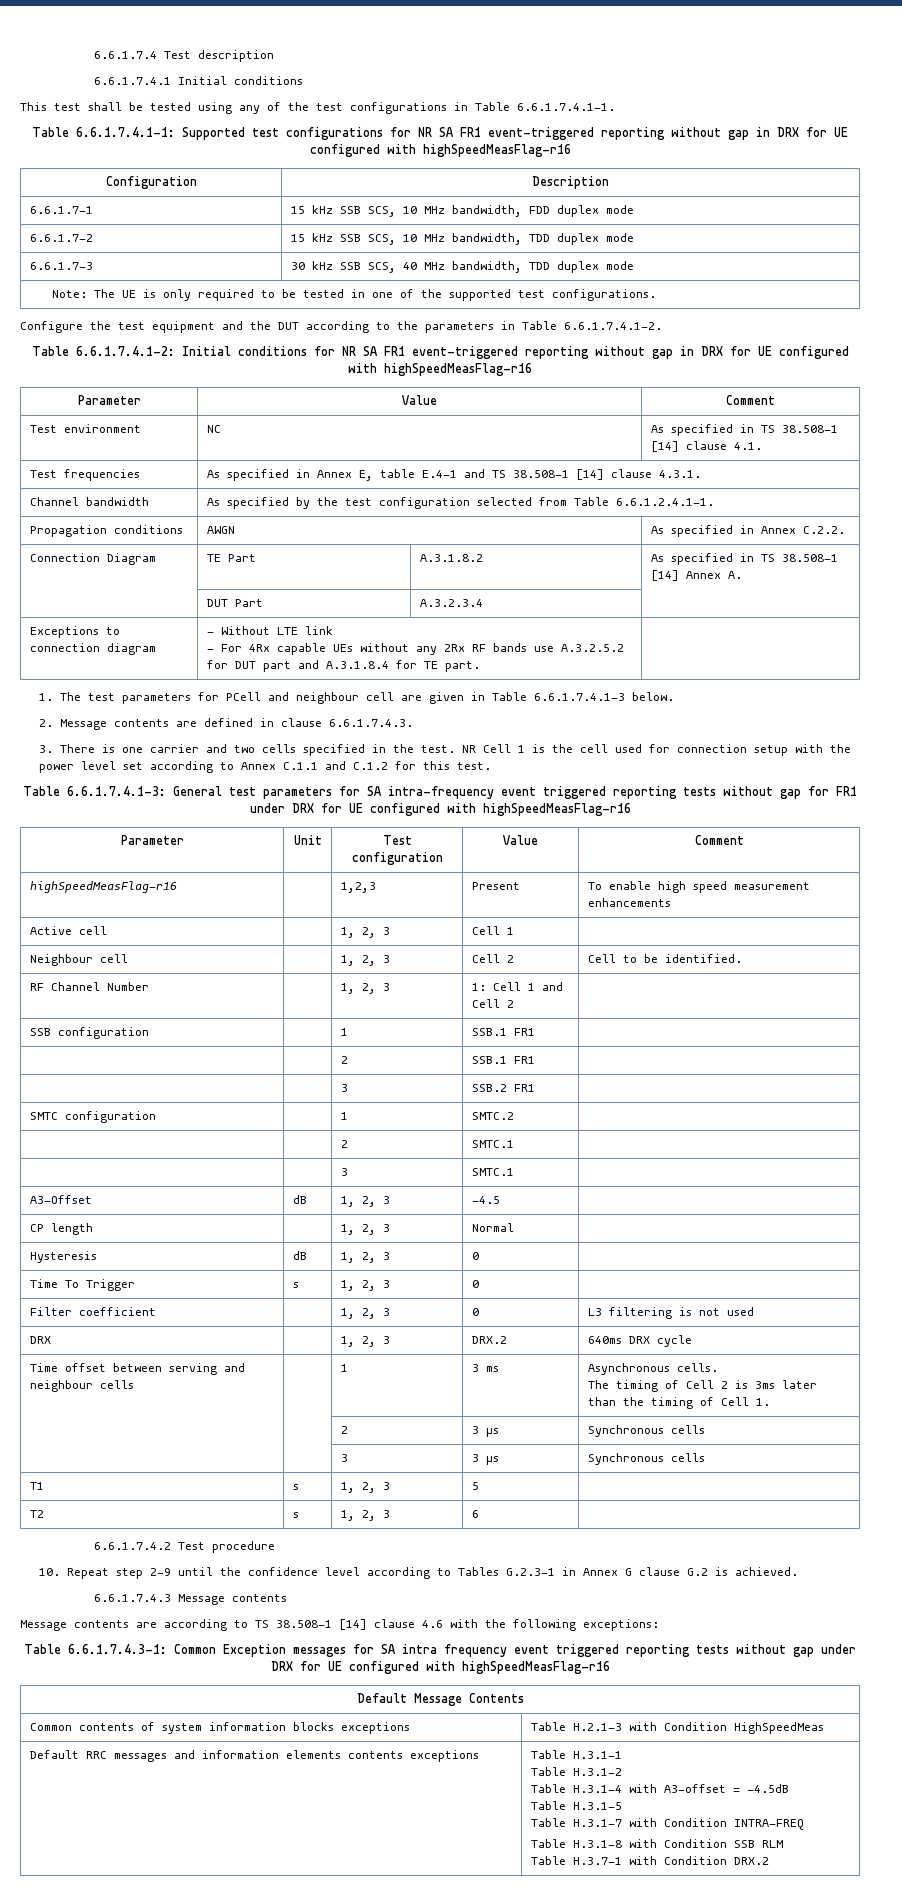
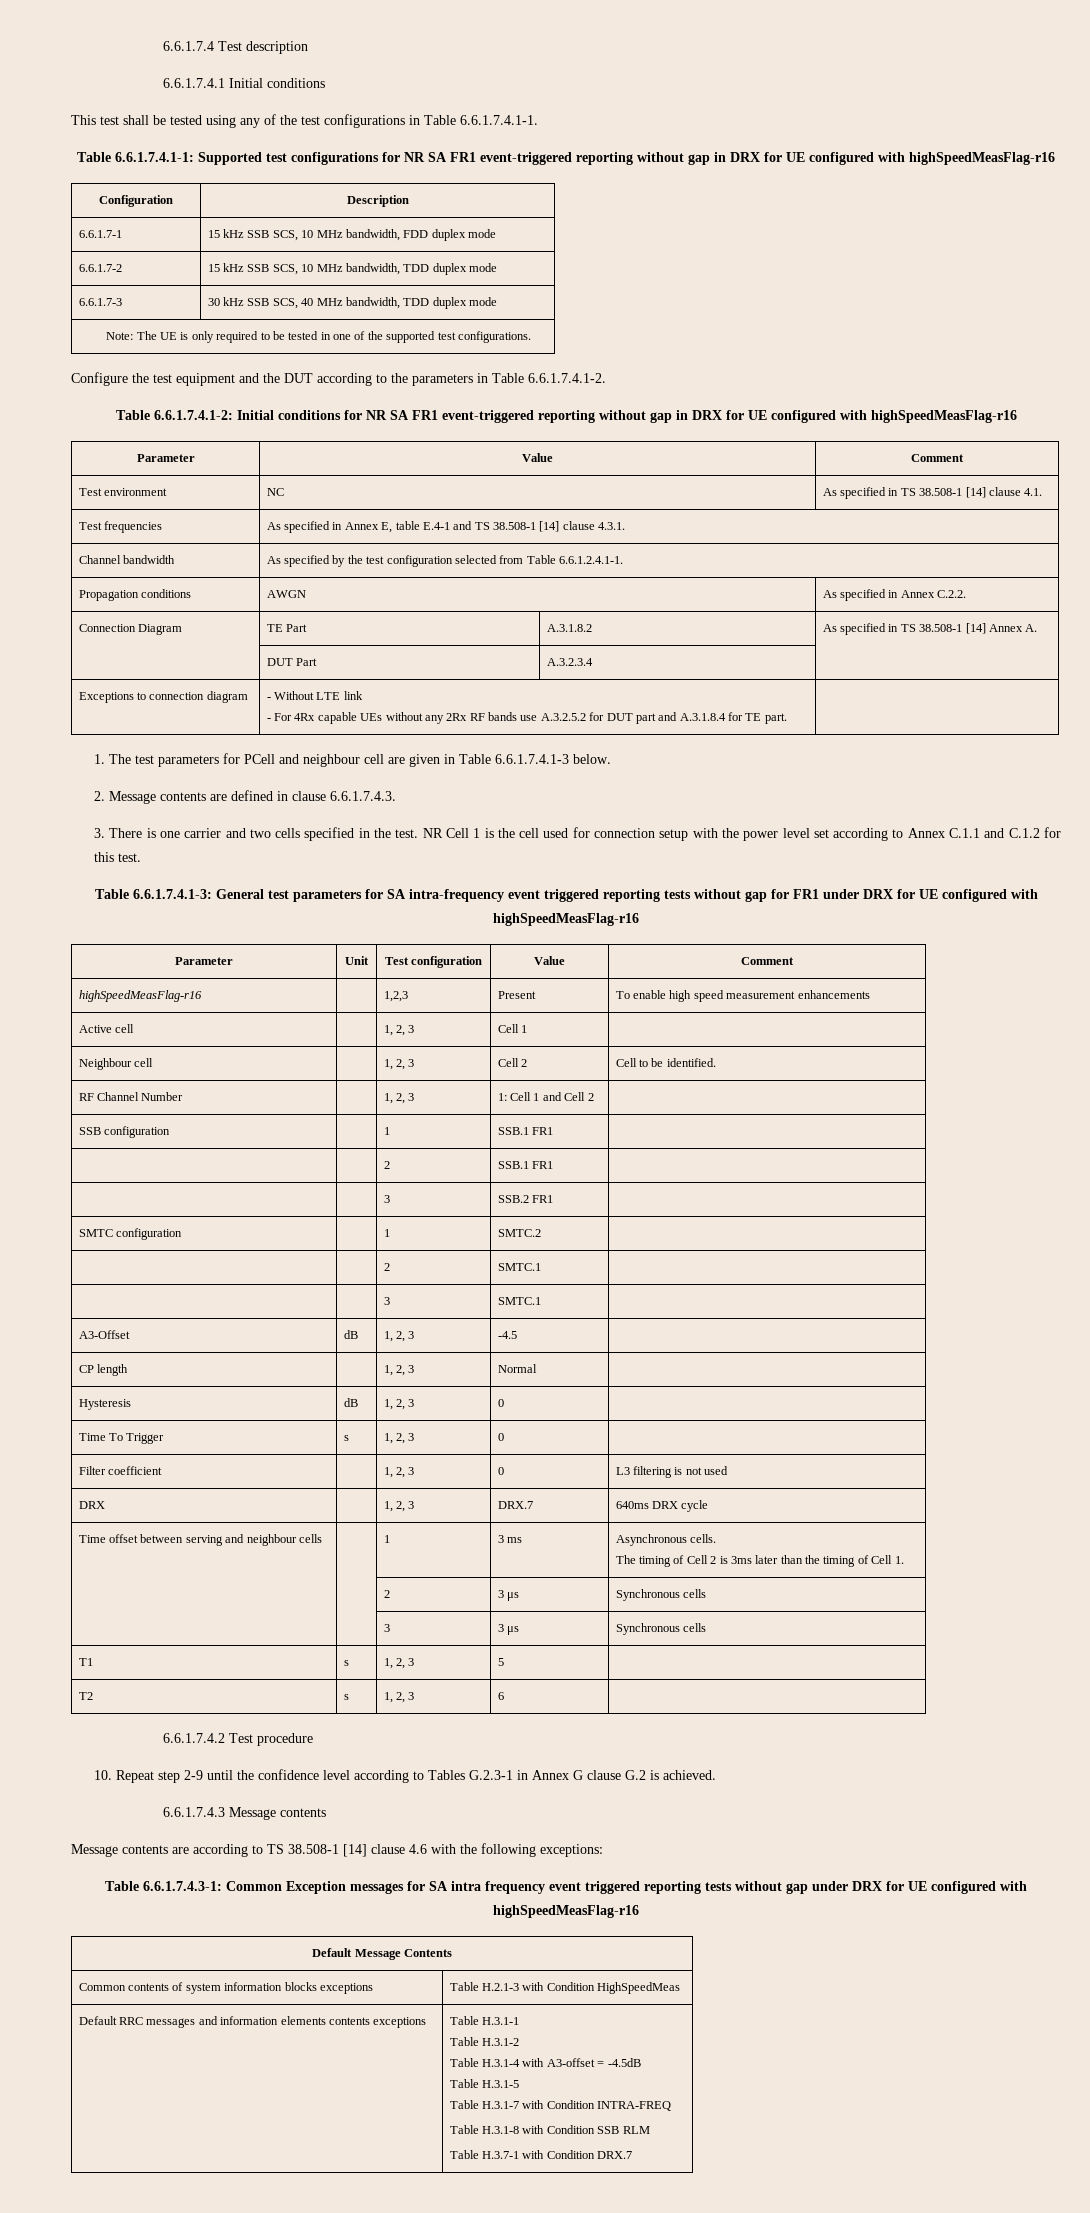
[471,1336,507,1344] DRX.2 -> [497,1501,533,1509] DRX.7
[733,1857,769,1865] DRX.2 -> [597,2151,633,2159] DRX.7

